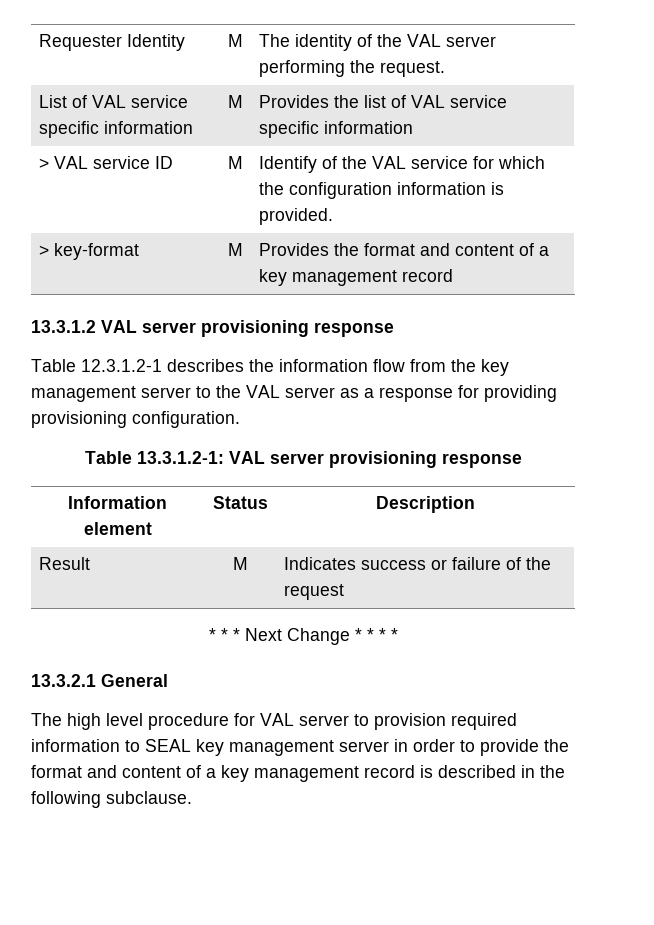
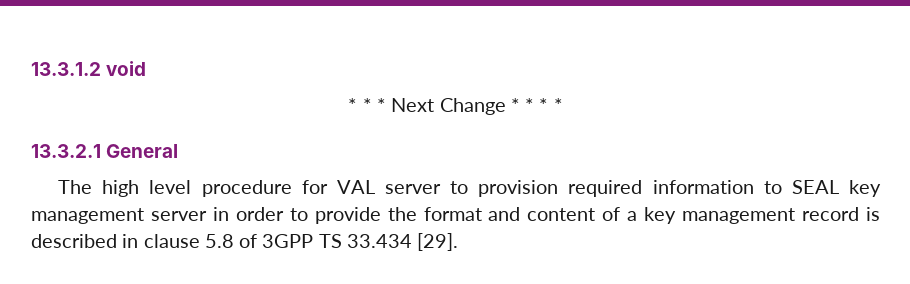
[39,34,186,51] [227,34,243,47] [259,34,497,51] [259,60,446,77] [39,95,189,108] [39,121,194,138] [227,95,243,108] [259,95,508,108] [259,121,414,138] [39,156,174,169] [227,156,243,169] [259,156,546,173] [259,182,505,199] [259,208,334,225] [39,243,140,260] [227,243,243,256] [259,243,550,256] [259,269,454,286] [31,320,394,337] [31,359,509,376] [31,385,557,402] [31,411,240,428] [84,451,522,468] [68,496,167,509] [83,522,152,535] [212,496,268,509] [375,496,475,513] [39,557,91,570] [232,557,248,570] [284,557,552,570] [284,584,345,600] Requester Identity | M | The identity of the VAL server performing the request. // List of VAL service specific information | M | Provides the list of VAL service specific information // > VAL service ID | M | Identify of the VAL service for which the configuration information is provided. // > key-format | M | Provides the format and content of a key management record // 13.3.1.2 VAL server provisioning response // Table 12.3.1.2-1 describes the information flow from the key management server to the VAL server as a response for providing provisioning configuration. // Table 13.3.1.2-1: VAL server provisioning response // Information element | Status | Description // Result | M | Indicates success or failure of the request -> [31,61,147,76] 13.3.1.2 void
[540,765,565,778] [31,791,192,808] the following subclause. -> [143,233,459,251] clause 5.8 of 3GPP TS 33.434 [29].

